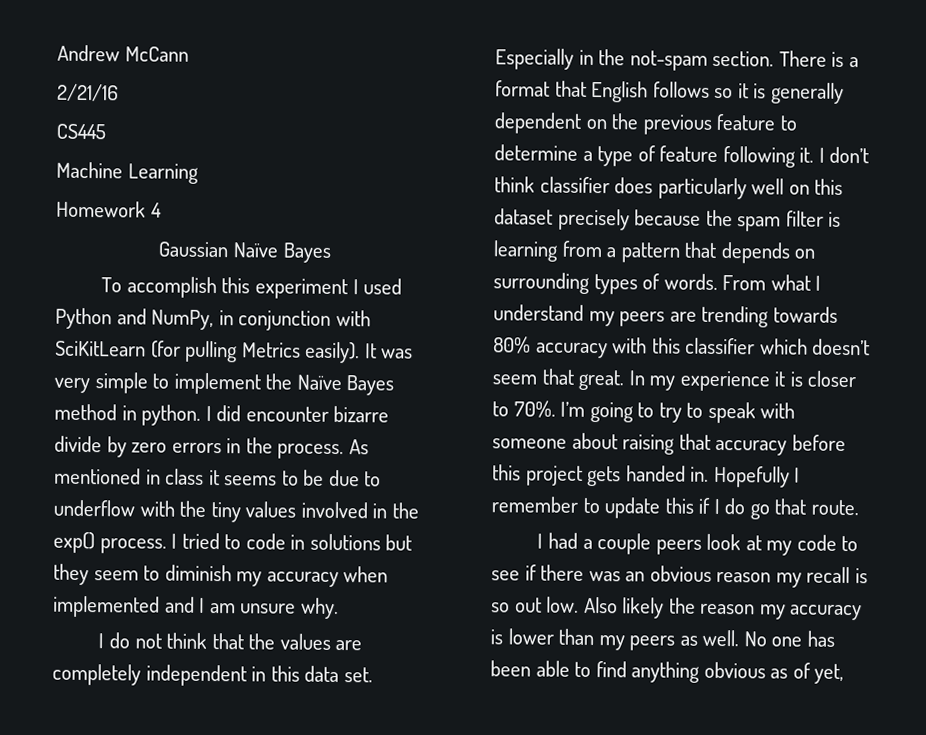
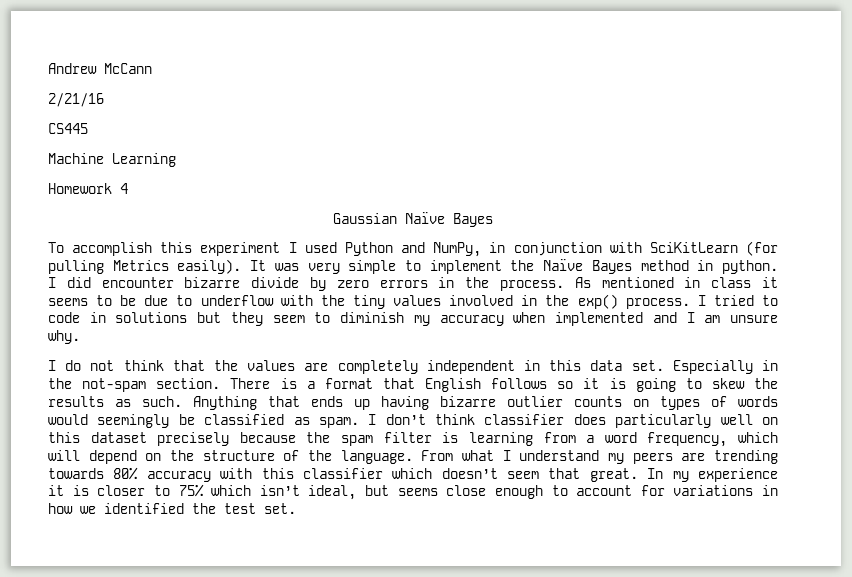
[770,82,844,104] [494,112,797,135] [494,144,815,168] generally dependent on the previous feature to determine a type of feature following it. -> [635,378,778,392] [48,396,778,410] [48,414,359,428] going to skew the results as such. Anything that ends up having bizarre outlier counts on types of words would seemingly be classified as spam.
[620,241,816,264] [493,272,718,295] pattern that depends on surrounding types of words. -> [604,432,779,447] [48,450,413,464] word frequency, which will depend on the structure of the language.
[513,400,796,424] [492,432,846,456] [492,464,801,488] [491,496,859,520] [537,532,859,556] [491,564,868,588] [491,596,863,621] [490,628,835,651] [490,660,845,685] 70%. I’m going to try to speak with someone about raising that accuracy before this project gets handed in. Hopefully I remember to update this if I do go that route. // I had a couple peers look at my code to see if there was an obvious reason my recall is so out low. Also likely the reason my accuracy is lower than my peers as well. No one has been able to find anything obvious as of yet, -> [178,484,778,500] [48,503,296,514] 75% which isn’t ideal, but seems close enough to account for variations in how we identified the test set.

